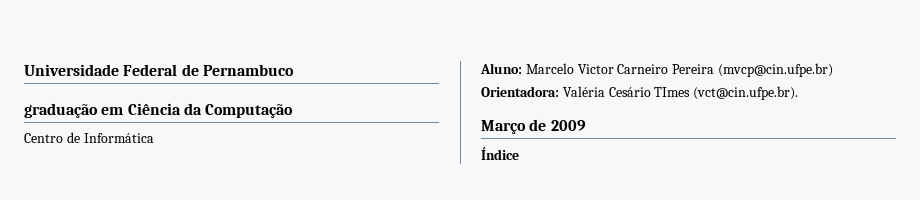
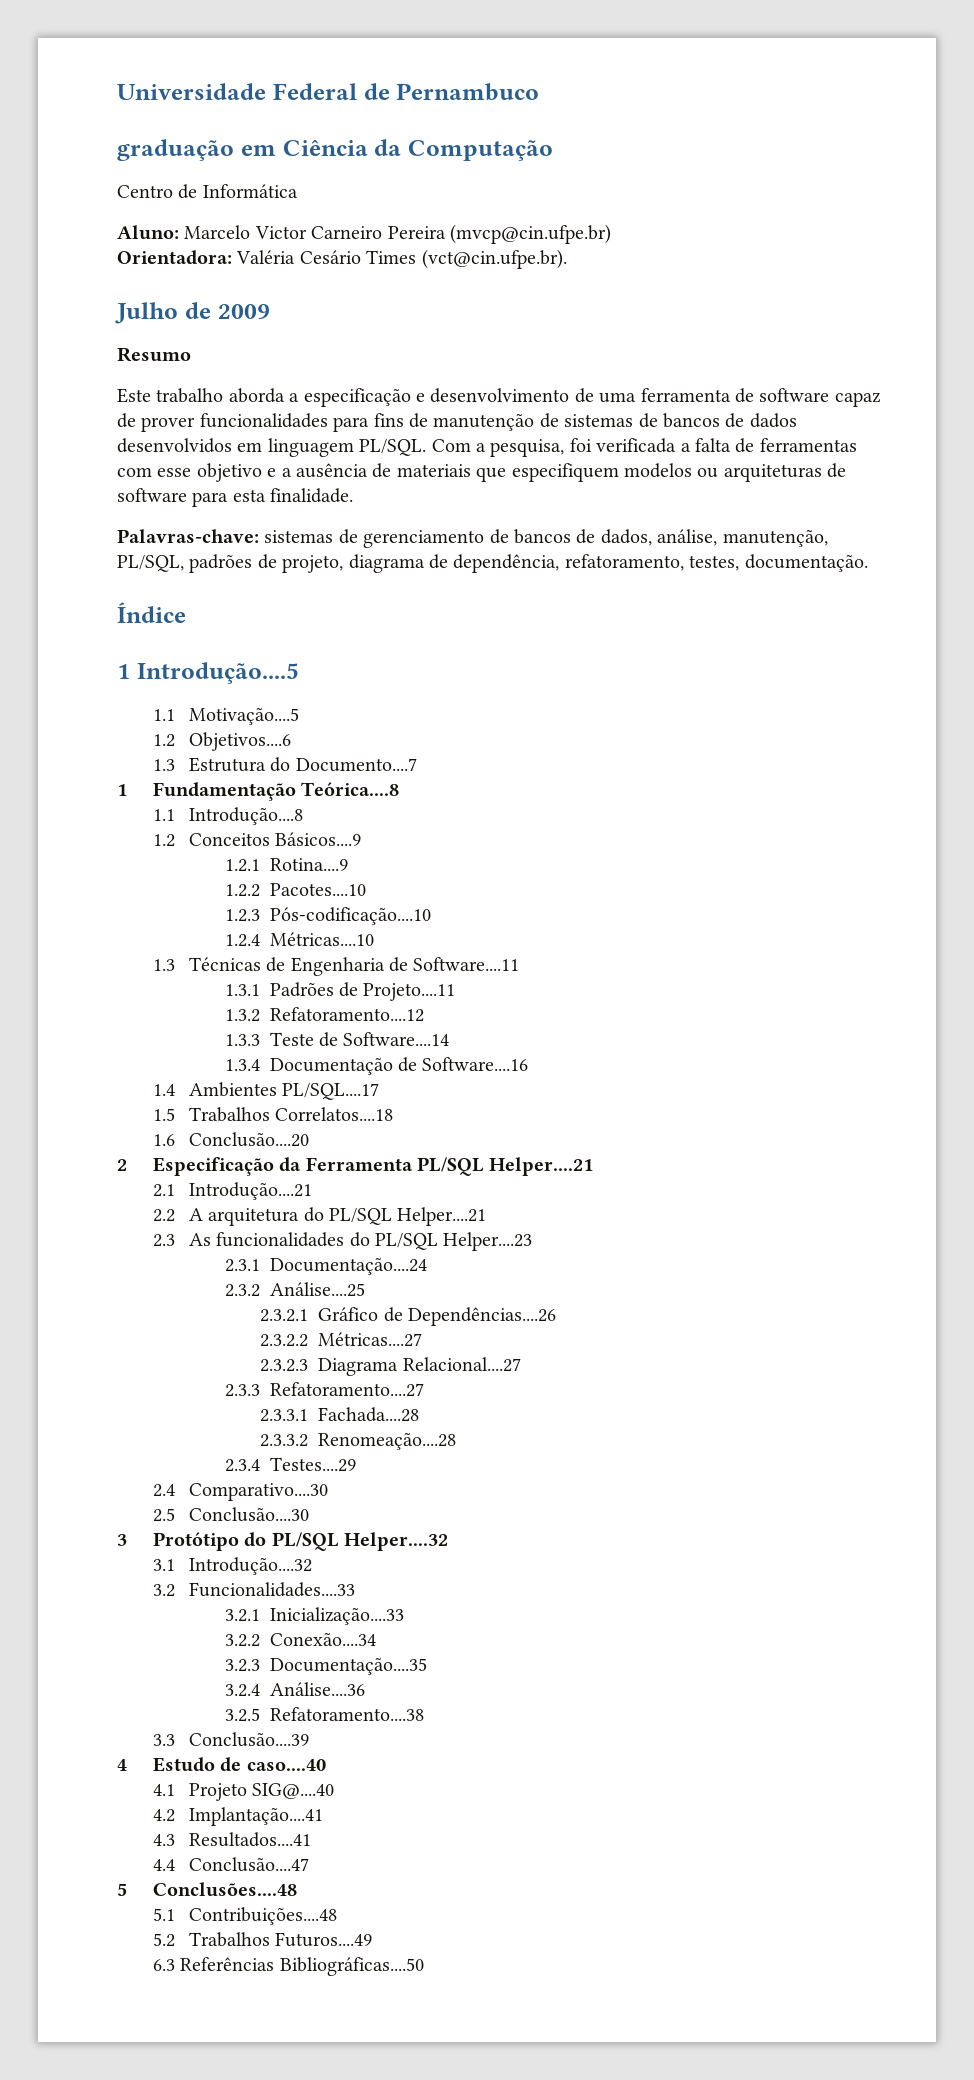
[654,87,691,97] TImes -> [366,250,417,264] Times
[481,120,526,134] Março -> [115,302,178,324] Julho
[481,147,519,160] Índice -> [117,347,191,362] [117,388,881,407] [117,413,797,432] [117,438,857,457] [117,463,847,482] [117,488,354,507] [117,529,828,548] [117,554,868,573] [117,602,186,623] [117,662,299,684] [152,707,299,725] [152,732,291,751] [152,757,417,772] [117,782,400,801] [152,807,303,825] [152,832,362,847] [224,858,348,872] [224,883,366,897] [224,907,431,925] [224,932,374,947] [152,957,520,976] [224,982,456,1001] [224,1007,424,1022] [224,1032,450,1047] [224,1057,529,1075] [152,1082,380,1100] [152,1107,394,1122] [152,1132,309,1147] [117,1157,594,1176] [152,1182,312,1200] [152,1207,487,1226] [152,1232,533,1251] [224,1257,427,1275] [224,1282,365,1297] [260,1307,557,1326] [260,1332,423,1347] [260,1357,521,1376] [224,1382,424,1397] [260,1407,420,1422] [260,1432,457,1450] [224,1457,356,1472] [152,1483,328,1501] [152,1507,309,1522] [117,1532,449,1551] [152,1557,312,1575] [152,1582,355,1597] [224,1607,404,1625] [224,1632,376,1647] [224,1657,427,1675] [224,1682,365,1697] [224,1707,424,1722] [152,1732,309,1747] [117,1757,326,1772] [152,1783,335,1801] [152,1807,323,1826] [152,1832,311,1847] [152,1857,309,1872] [117,1882,297,1897] [152,1907,337,1925] [152,1932,373,1947] [152,1957,424,1976] Resumo // Este trabalho aborda a especificação e desenvolvimento de uma ferramenta de software capaz de prover funcionalidades para fins de manutenção de sistemas de bancos de dados desenvolvidos em linguagem PL/SQL. Com a pesquisa, foi verificada a falta de ferramentas com esse objetivo e a ausência de materiais que especifiquem modelos ou arquiteturas de software para esta finalidade. // Palavras-chave: sistemas de gerenciamento de bancos de dados, análise, manutenção, PL/SQL, padrões de projeto, diagrama de dependência, refatoramento, testes, documentação. // Índice // 1 Introdução....5 // 1.1 Motivação....5 // 1.2 Objetivos....6 // 1.3 Estrutura do Documento....7 // 1 Fundamentação Teórica....8 // 1.1 Introdução....8 // 1.2 Conceitos Básicos....9 // 1.2.1 Rotina....9 // 1.2.2 Pacotes....10 // 1.2.3 Pós-codificação....10 // 1.2.4 Métricas....10 // 1.3 Técnicas de Engenharia de Software....11 // 1.3.1 Padrões de Projeto....11 // 1.3.2 Refatoramento....12 // 1.3.3 Teste de Software....14 // 1.3.4 Documentação de Software....16 // 1.4 Ambientes PL/SQL....17 // 1.5 Trabalhos Correlatos....18 // 1.6 Conclusão....20 // 2 Especificação da Ferramenta PL/SQL Helper....21 // 2.1 Introdução....21 // 2.2 A arquitetura do PL/SQL Helper....21 // 2.3 As funcionalidades do PL/SQL Helper....23 // 2.3.1 Documentação....24 // 2.3.2 Análise....25 // 2.3.2.1 Gráfico de Dependências....26 // 2.3.2.2 Métricas....27 // 2.3.2.3 Diagrama Relacional....27 // 2.3.3 Refatoramento....27 // 2.3.3.1 Fachada....28 // 2.3.3.2 Renomeação....28 // 2.3.4 Testes....29 // 2.4 Comparativo....30 // 2.5 Conclusão....30 // 3 Protótipo do PL/SQL Helper....32 // 3.1 Introdução....32 // 3.2 Funcionalidades....33 // 3.2.1 Inicialização....33 // 3.2.2 Conexão....34 // 3.2.3 Documentação....35 // 3.2.4 Análise....36 // 3.2.5 Refatoramento....38 // 3.3 Conclusão....39 // 4 Estudo de caso....40 // 4.1 Projeto SIG@....40 // 4.2 Implantação....41 // 4.3 Resultados....41 // 4.4 Conclusão....47 // 5 Conclusões....48 // 5.1 Contribuições....48 // 5.2 Trabalhos Futuros....49 // 6.3 Referências Bibliográficas....50

